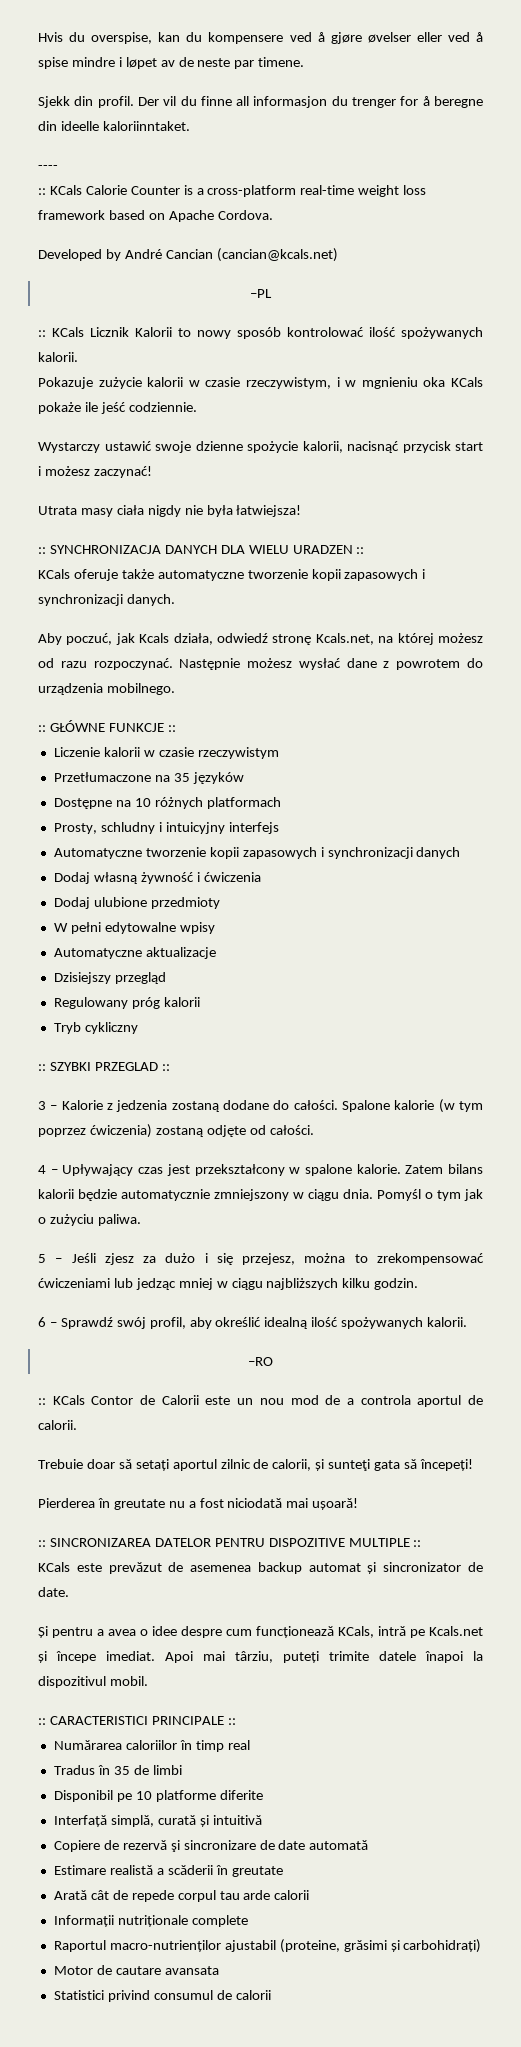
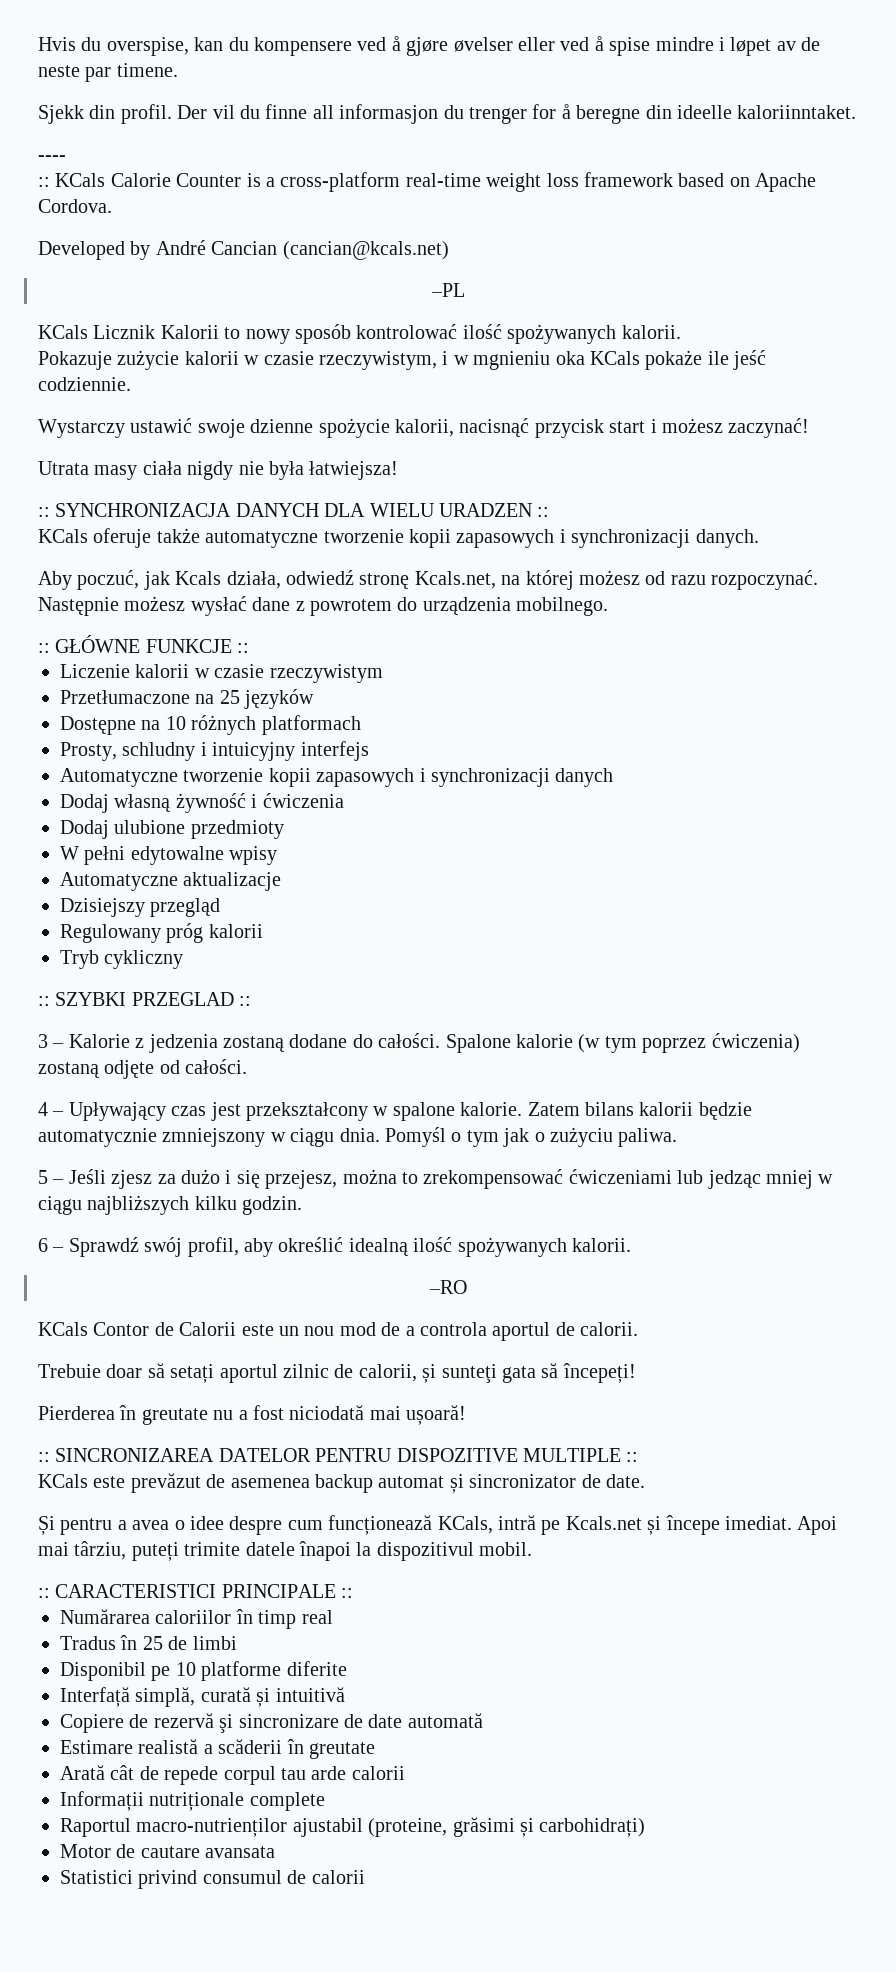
[38,330,46,337] :: -> (465, 290) none
[173,773,190,782] 35 -> [219,690,240,704] 25
[38,1398,46,1405] :: -> (467, 1287) none
[113,1766,130,1775] 35 -> [142,1636,163,1650] 25

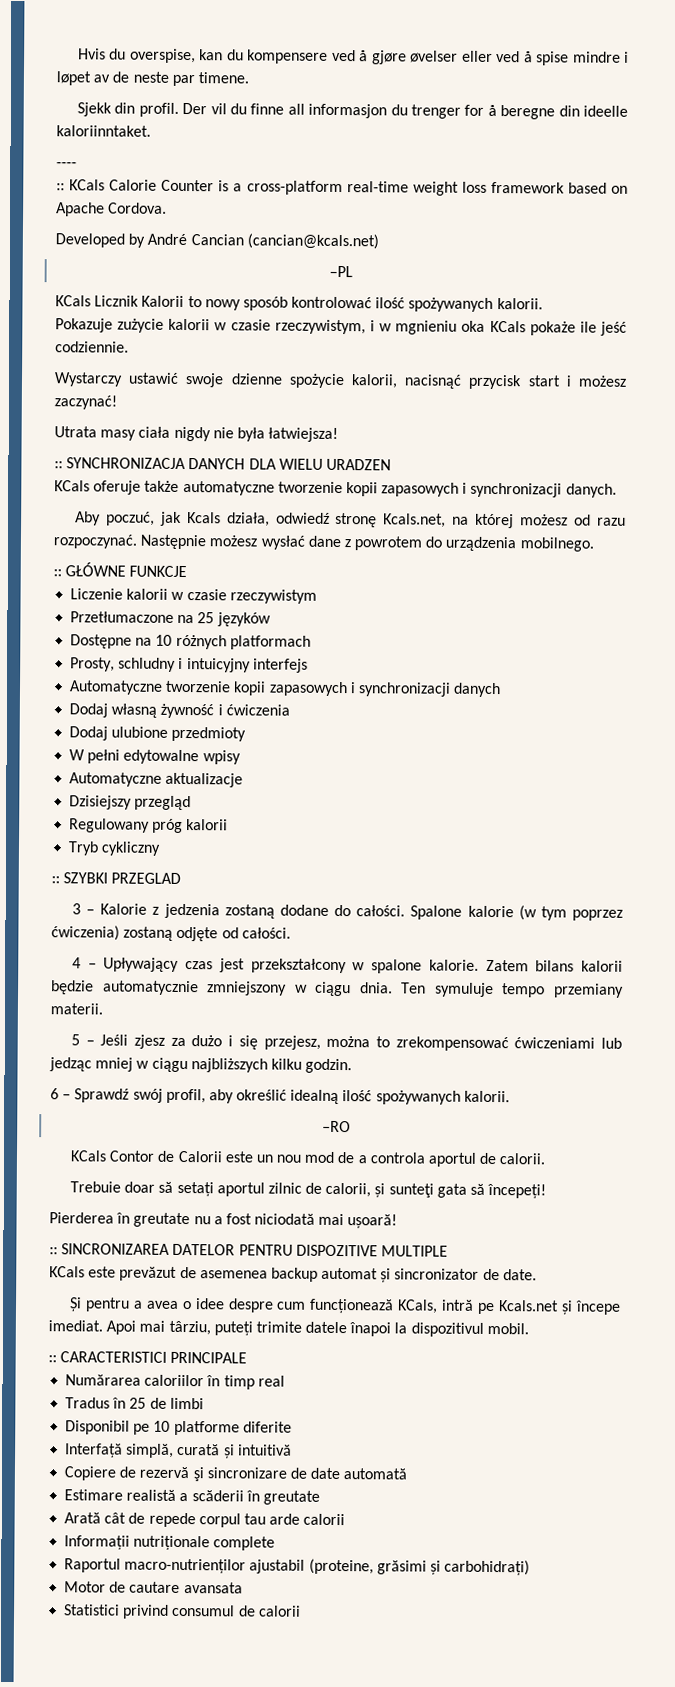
[537,507,550,517] :: -> (391, 464) none
[237,643,250,653] :: -> (188, 571) none
[239,996,252,1006] :: -> (182, 878) none
[385,1127,678,1147] Pomyśl o tym jak o zużyciu paliwa. -> [401,982,624,998] [50,1003,103,1015] Ten symuluje tempo przemiany materii.
[626,1452,639,1462] :: -> (448, 1251) none
[341,1588,354,1598] :: -> (248, 1357) none

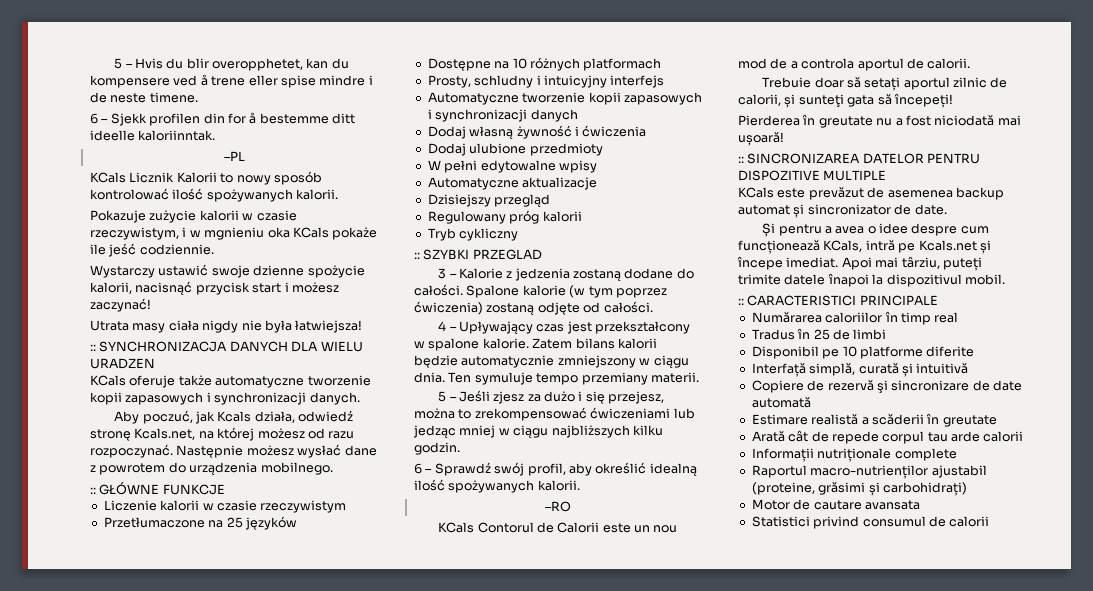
[77,48,196,64] Hvis du overspise, -> [114,58,304,71] 5 – Hvis du blir overopphetet,
[371,50,533,65] gjøre øvelser eller ved å -> [211,75,278,86] trene eller
[56,71,111,86] løpet av -> (373, 80) none
[171,74,195,87] par -> (147, 98) none
[76,102,628,120] [56,125,151,137] [56,162,77,168] [56,179,628,196] [56,202,168,217] [55,233,379,250] Sjekk din profil. Der vil du finne all informasjon du trenger for å beregne din ideelle kaloriinntaket. // ---- // :: KCals Calorie Counter is a cross-platform real-time weight loss framework based on Apache Cordova. // Developed by André Cancian (cancian@kcals.net) -> [90,112,355,126] [90,130,216,141] 6 – Sjekk profilen din for å bestemme ditt ideelle kaloriinntak.
[109,1150,156,1162] Contor -> [477,522,534,533] Contorul

